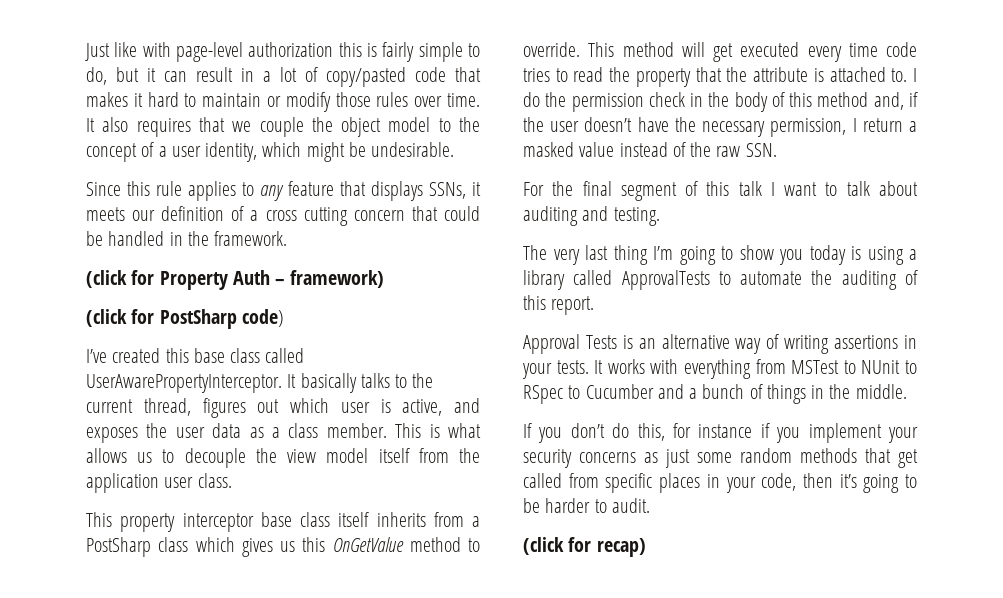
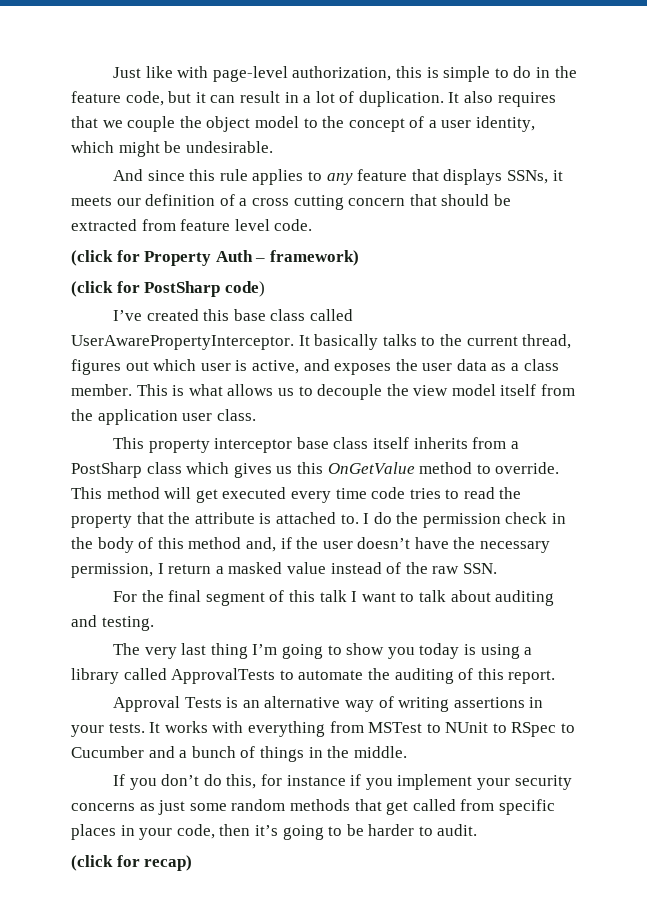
[248,42,334,57] authorization -> [292,66,392,81] authorization,
[382,42,415,62] fairly -> (439, 72) none
[86,67,107,85] do, -> [513,66,577,78] [71,91,164,106] do in the feature code,
[326,67,481,87] [86,92,481,112] copy/pasted code that makes it hard to maintain or modify those rules over time. -> [358,91,444,107] duplication.
[86,182,121,196] Since -> [113,169,185,181] And since
[443,206,480,221] [86,231,288,246] could be handled in the framework. -> [441,194,511,206] [71,219,313,231] should be extracted from feature level code.

